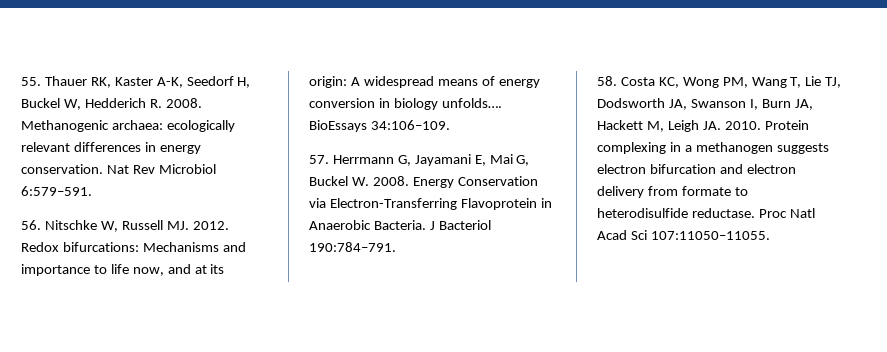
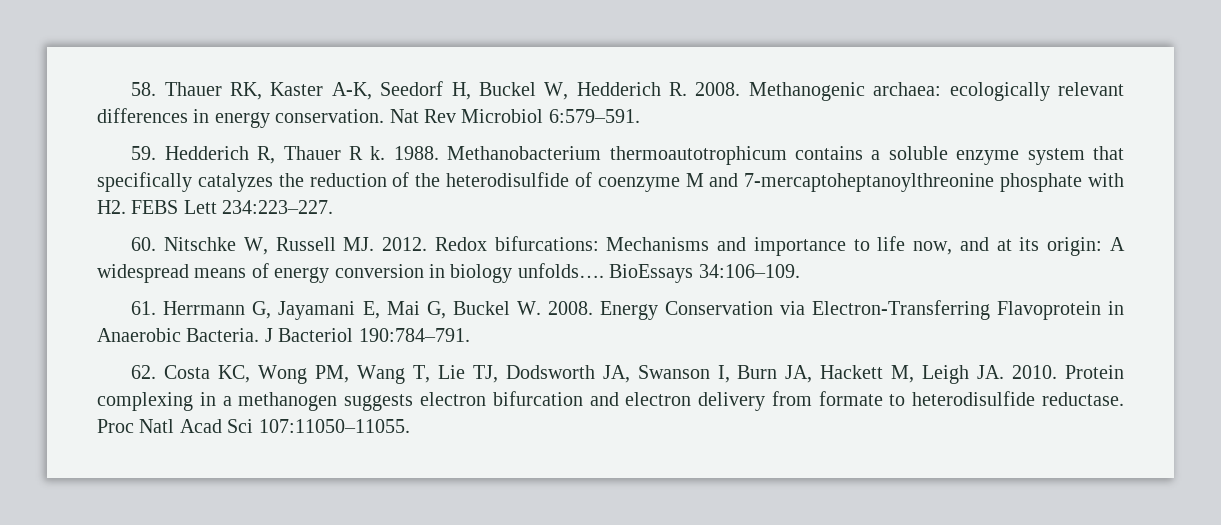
[21,77,41,86] 55. -> [131,82,157,96] 58.
[21,220,41,230] 56. -> [131,146,1124,165] [97,172,1124,192] [97,200,334,214] [131,237,157,251] 59. Hedderich R, Thauer R k. 1988. Methanobacterium thermoautotrophicum contains a soluble enzyme system that specifically catalyzes the reduction of the heterodisulfide of coenzyme M and 7-mercaptoheptanoylthreonine phosphate with H2. FEBS Lett 234:223–227. // 60.
[309,155,329,164] 57. -> [131,301,157,315] 61.
[597,76,617,86] 58. -> [131,365,157,379] 62.

